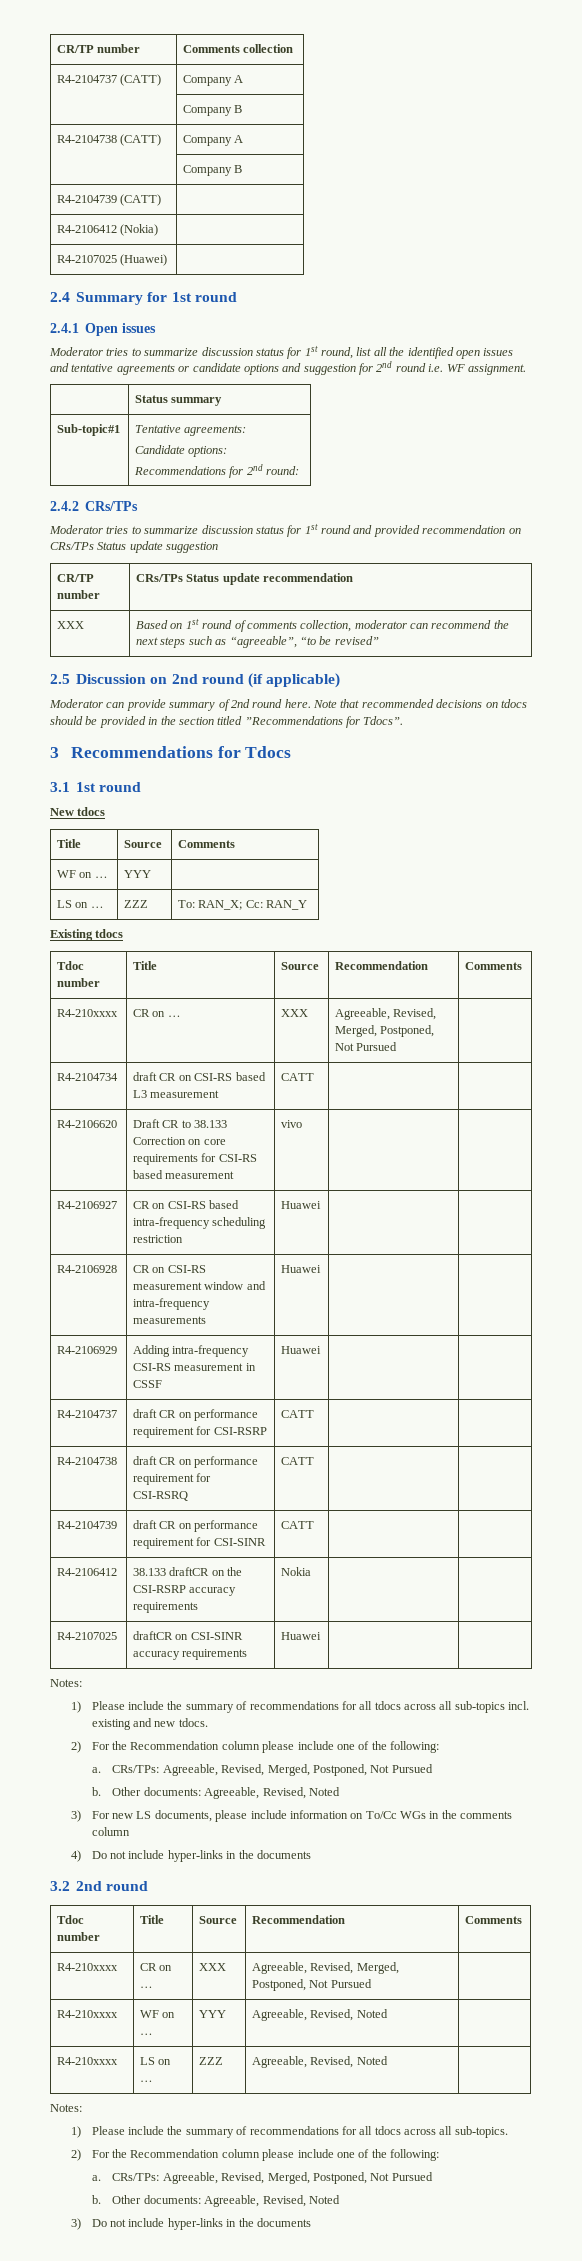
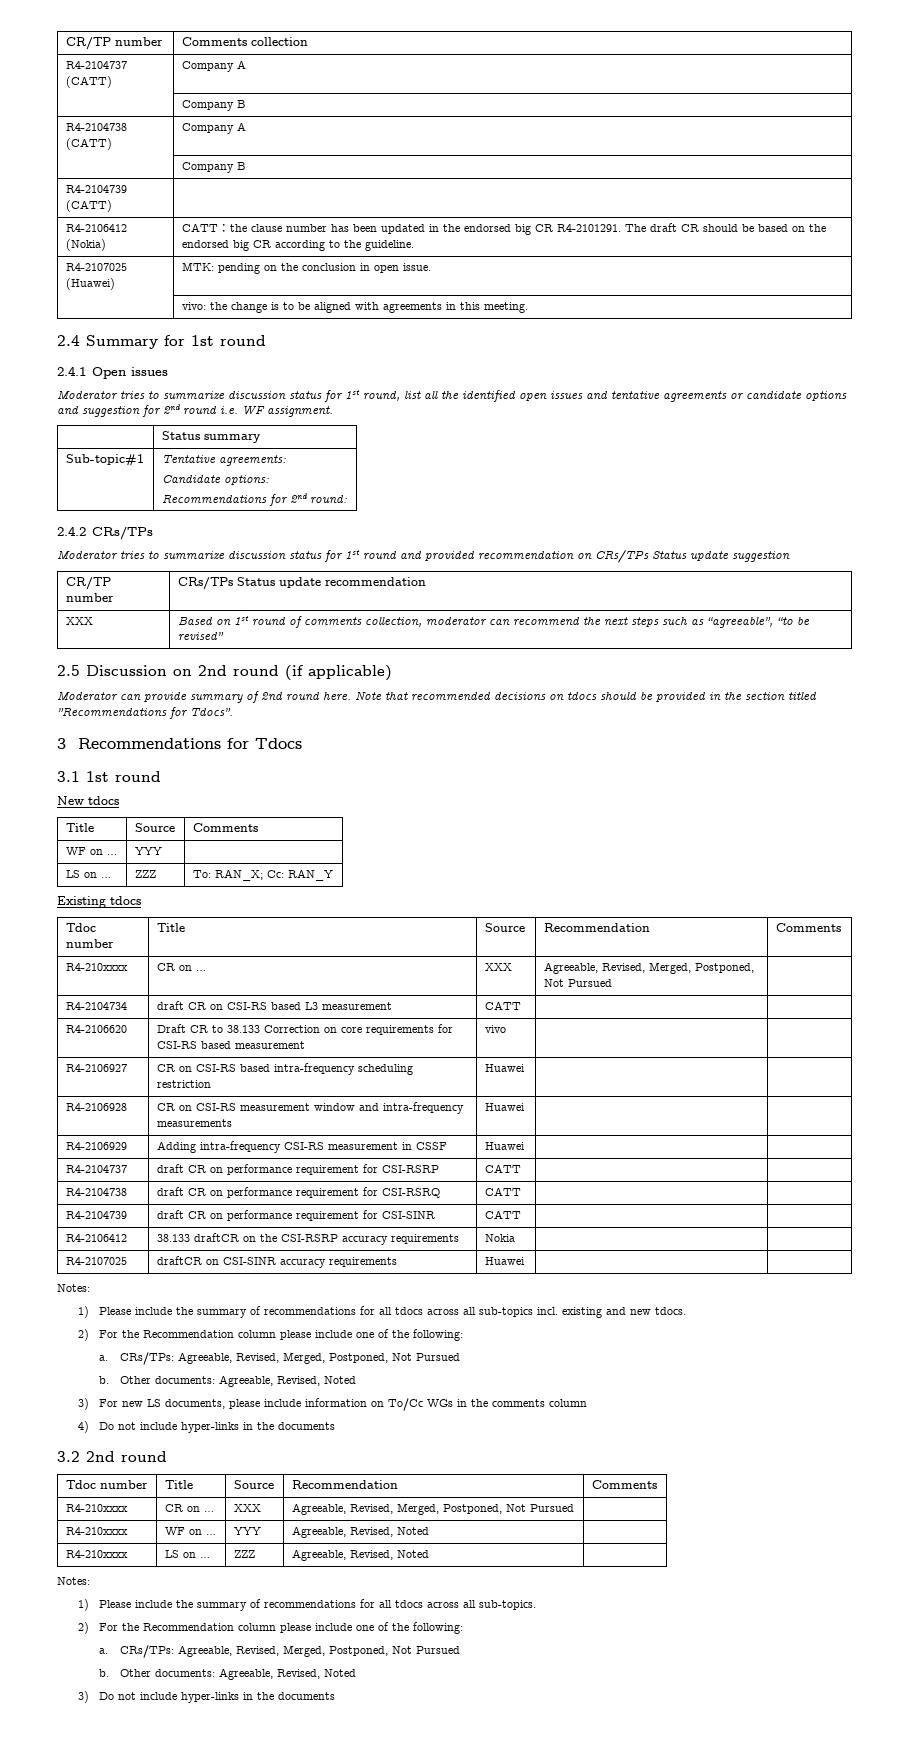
[57,254,168,266] // R4-2107025 (Huawei) | -> [181,223,826,235] [181,240,414,251] [65,263,127,271] [65,278,115,290] [181,262,431,274] [181,302,528,313] CATT：the clause number has been updated in the endorsed big CR R4-2101291. The draft CR should be based on the endorsed big CR according to the guideline. // R4-2107025 (Huawei) | MTK: pending on the conclusion in open issue. // | vivo: the change is to be aligned with agreements in this meeting.

